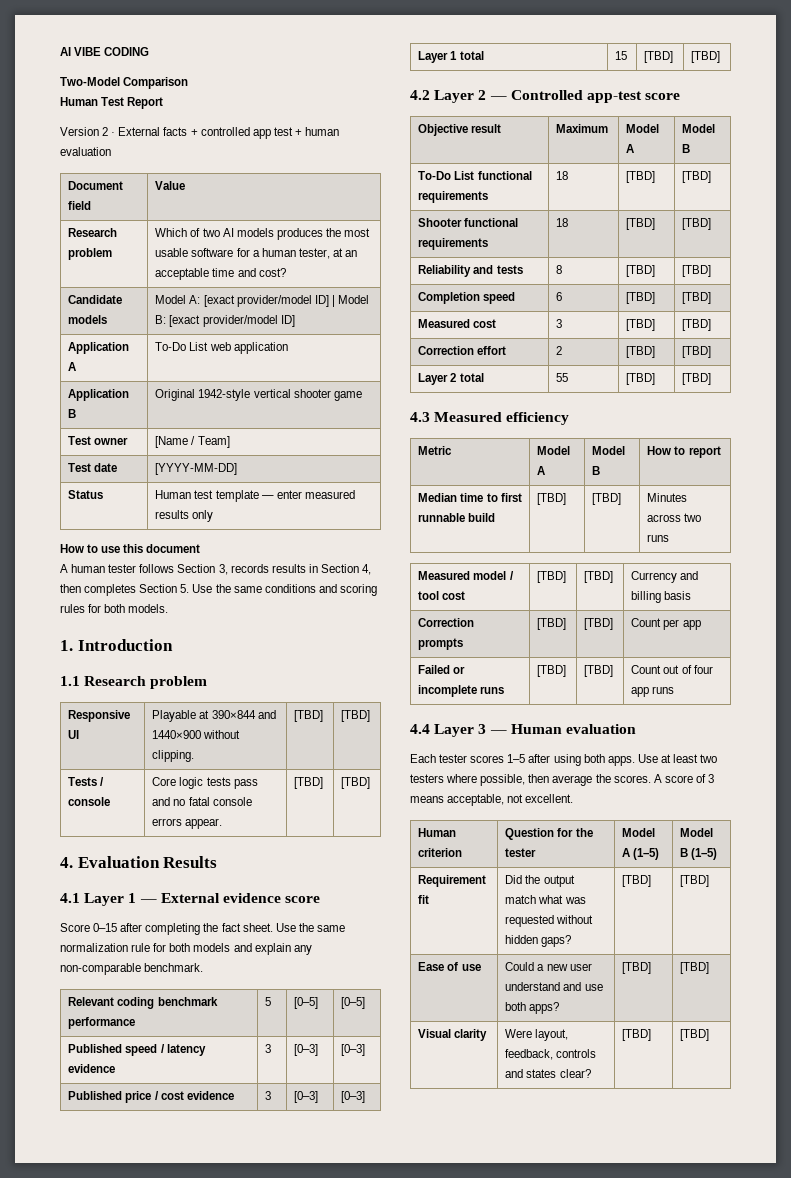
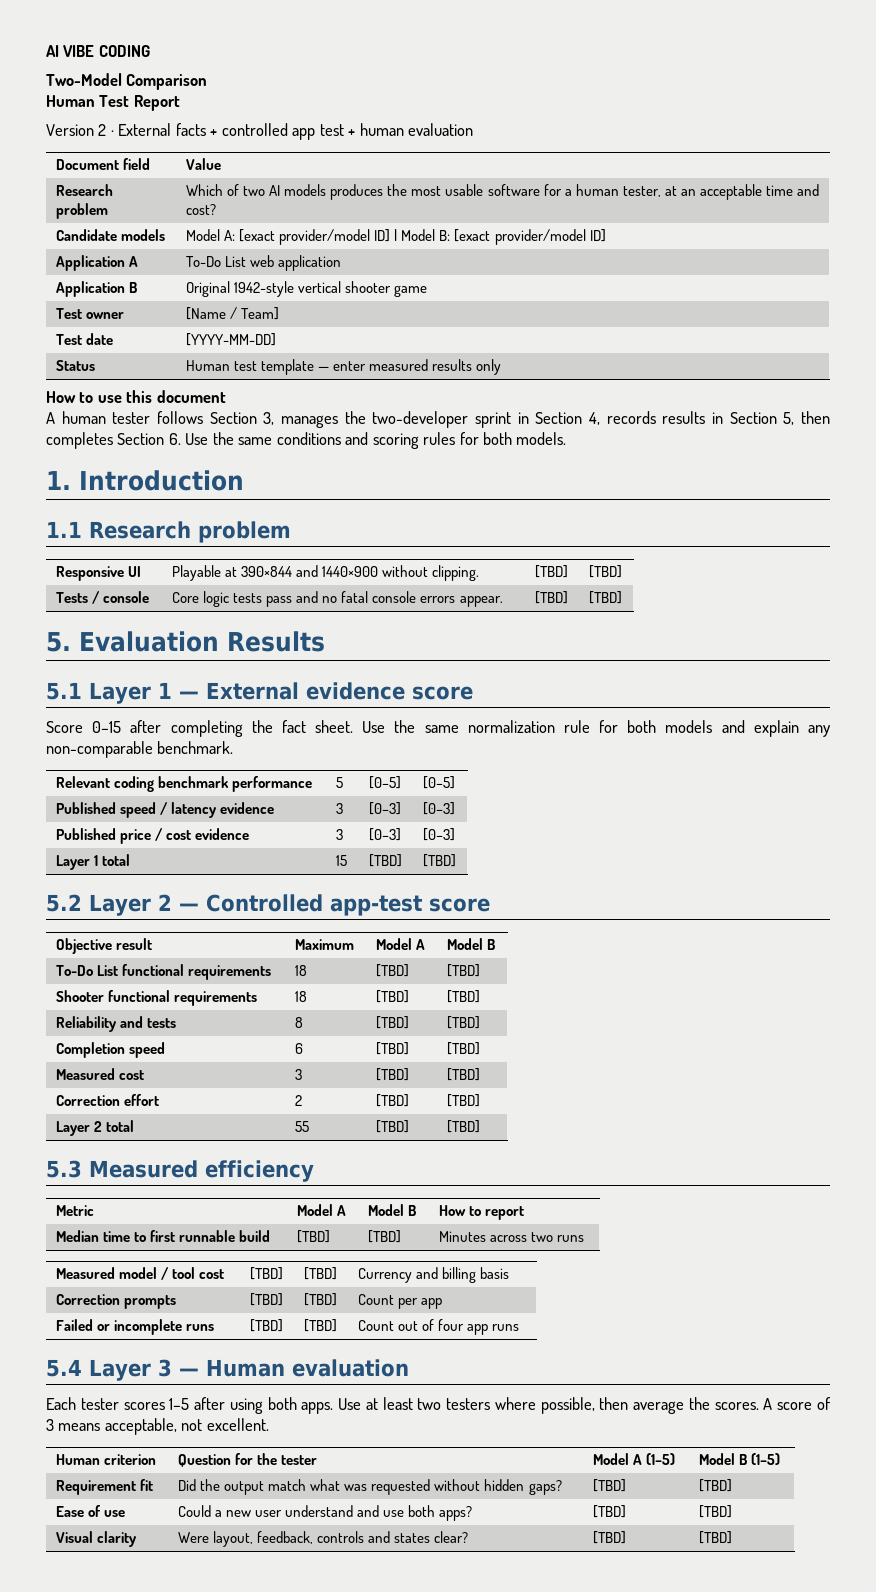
(228, 569) none -> [281,411,601,428] manages the two-developer sprint in Section 4,
[362,564,372,575] 4, -> [783,412,795,425] 5,
[180,584,190,593] 5. -> [168,433,181,445] 6.
[60,857,73,868] 4. -> [46,632,71,652] 5.
[60,893,80,903] 4.1 -> [46,682,82,700] 5.1
[410,90,430,100] 4.2 -> [46,894,82,912] 5.2
[410,412,430,422] 4.3 -> [46,1160,82,1178] 5.3
[410,724,430,734] 4.4 -> [46,1359,82,1377] 5.4

